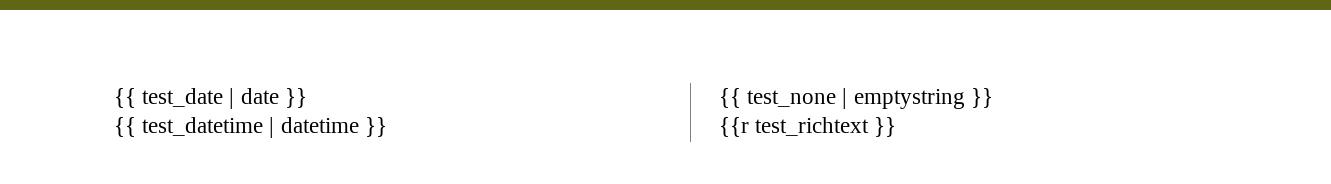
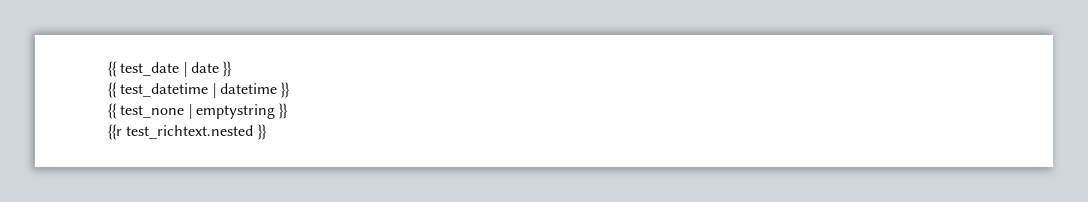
[755,117,870,136] test_richtext -> [126,125,254,139] test_richtext.nested

